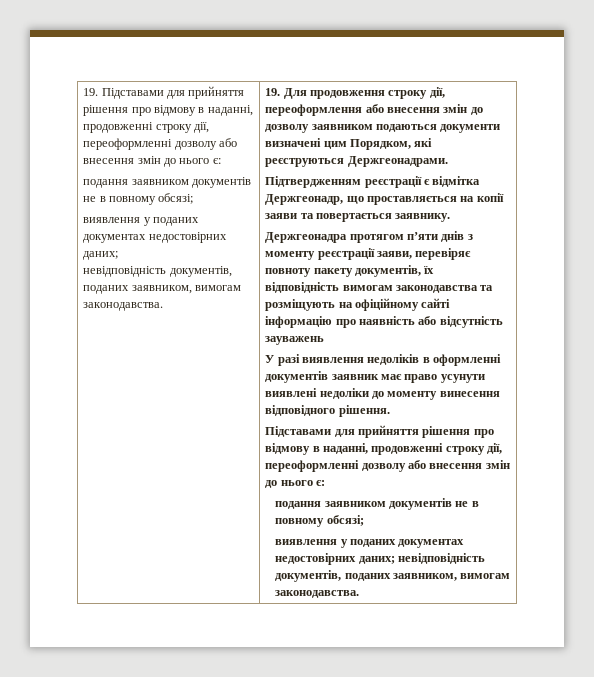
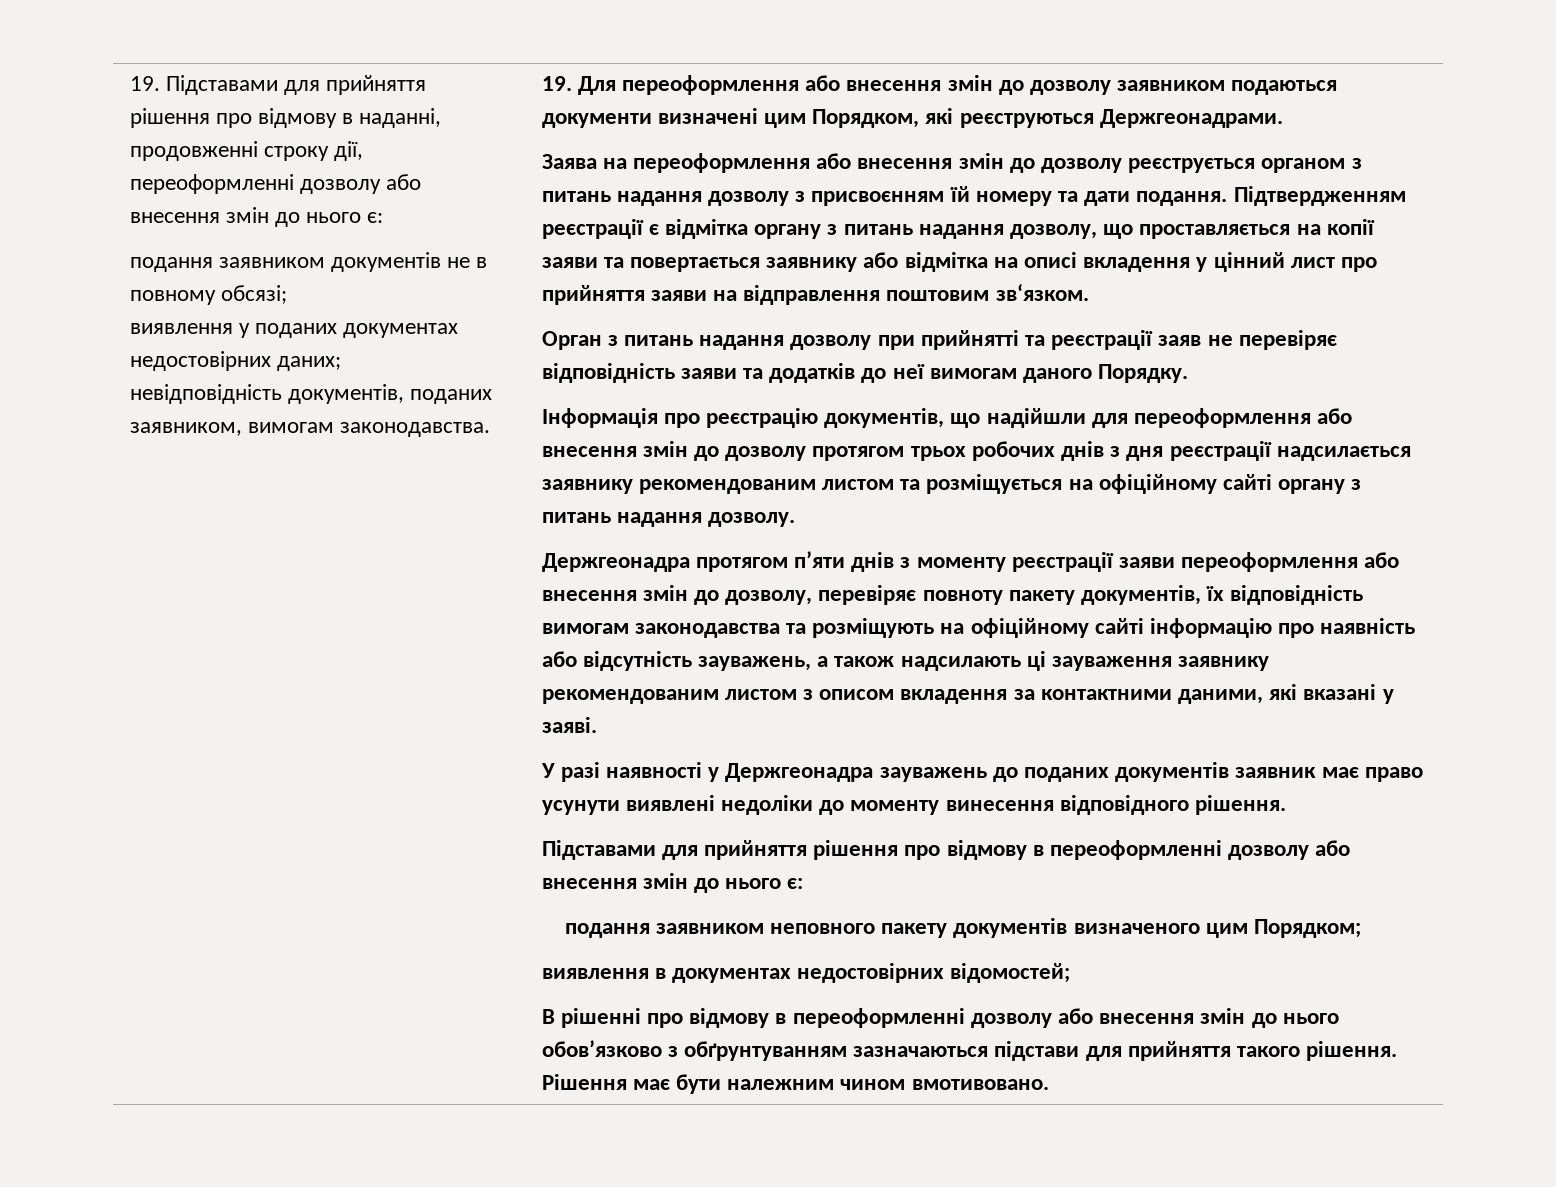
[310,87,445,99] продовження строку дії, -> (616, 85) none
[265,176,481,188] [265,194,344,205] Підтвердженням реєстрації є відмітка Держгеонадр, -> [541,153,1362,173] [541,186,1406,206] [541,219,1097,239] Заява на переоформлення або внесення змін до дозволу реєструється органом з питань надання дозволу з присвоєнням їй номеру та дати подання. Підтвердженням реєстрації є відмітка органу з питань надання дозволу,
[395,213,451,222] заявнику. -> [766,252,1378,272] [541,284,1089,305] [541,330,1337,350] [541,363,1189,383] [541,408,1353,428] [541,441,1411,461] [541,474,1362,494] [541,512,795,527] заявнику або відмітка на описі вкладення у цінний лист про прийняття заяви на відправлення поштовим зв‘язком. // Орган з питань надання дозволу при прийнятті та реєстрації заяв не перевіряє відповідність заяви та додатків до неї вимогам даного Порядку. // Інформація про реєстрацію документів, що надійшли для переоформлення або внесення змін до дозволу протягом трьох робочих днів з дня реєстрації надсилається заявнику рекомендованим листом та розміщується на офіційному сайті органу з питань надання дозволу.
[377,251,413,259] заяви, -> [1118,552,1400,572] [541,585,813,605] заяви переоформлення або внесення змін до дозволу,
[265,336,325,345] [265,354,502,366] зауважень // У разі виявлення недоліків в оформленні -> [697,651,1270,671] [541,684,1394,704] [541,717,597,733] [540,762,1109,782] зауважень, а також надсилають ці зауваження заявнику рекомендованим листом з описом вкладення за контактними даними, які вказані у заяві. // У разі наявності у Держгеонадра зауважень до поданих
[323,443,503,455] наданні, продовженні строку дії, -> (1044, 850) none
[388,498,479,510] [275,515,364,527] [275,539,465,548] [275,553,485,565] [275,570,511,582] [275,590,360,598] документів не в повному обсязі; // виявлення у поданих документах недостовірних даних; невідповідність документів, поданих заявником, вимогам законодавства. -> [770,918,1362,938] [541,963,1071,983] [541,1008,1339,1028] [541,1040,1398,1061] [541,1074,1049,1094] неповного пакету документів визначеного цим Порядком; // виявлення в документах недостовірних відомостей; // В рішенні про відмову в переоформленні дозволу або внесення змін до нього обов’язково з обґрунтуванням зазначаються підстави для прийняття такого рішення. Рішення має бути належним чином вмотивовано.

